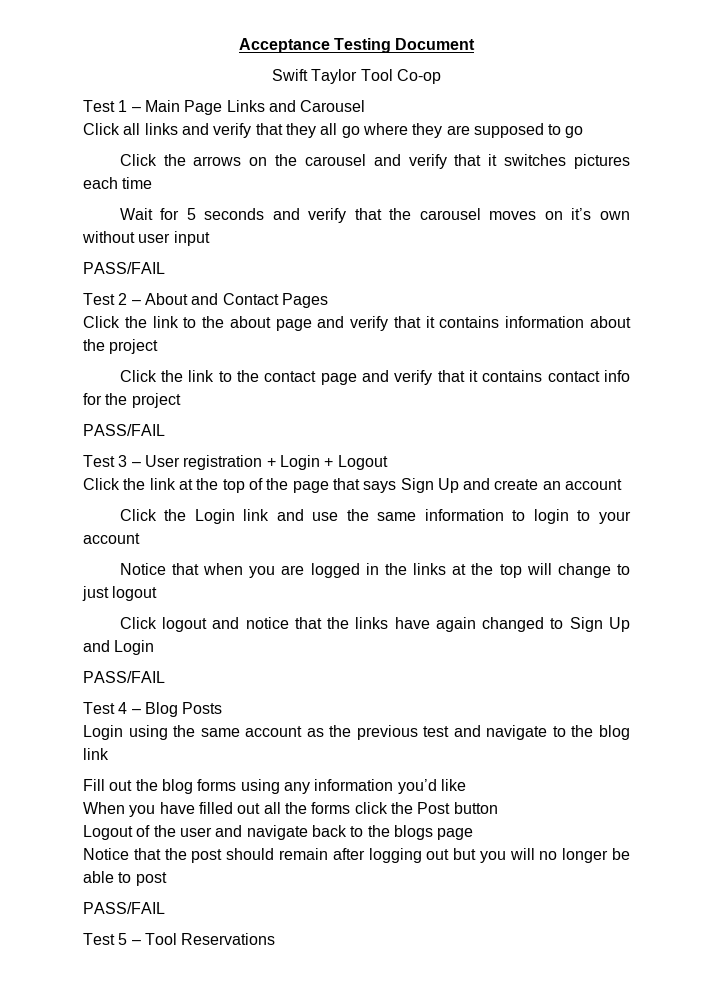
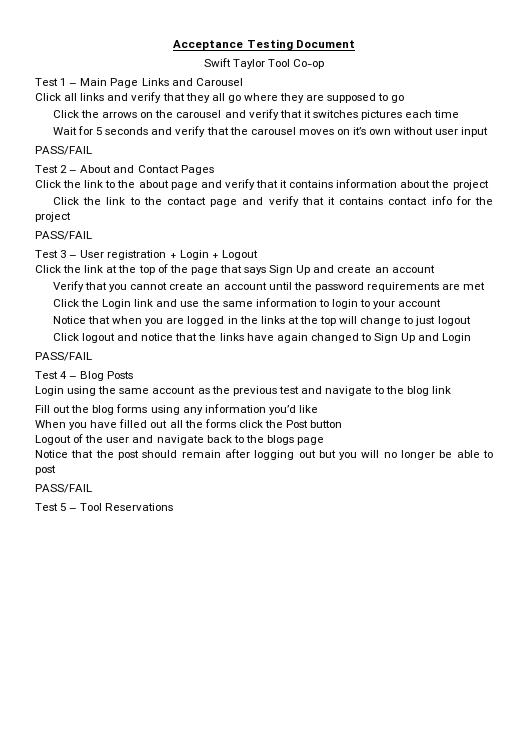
(623, 484) none -> [52,281,486,292] // Verify that you cannot create an account until the password requirements are met

